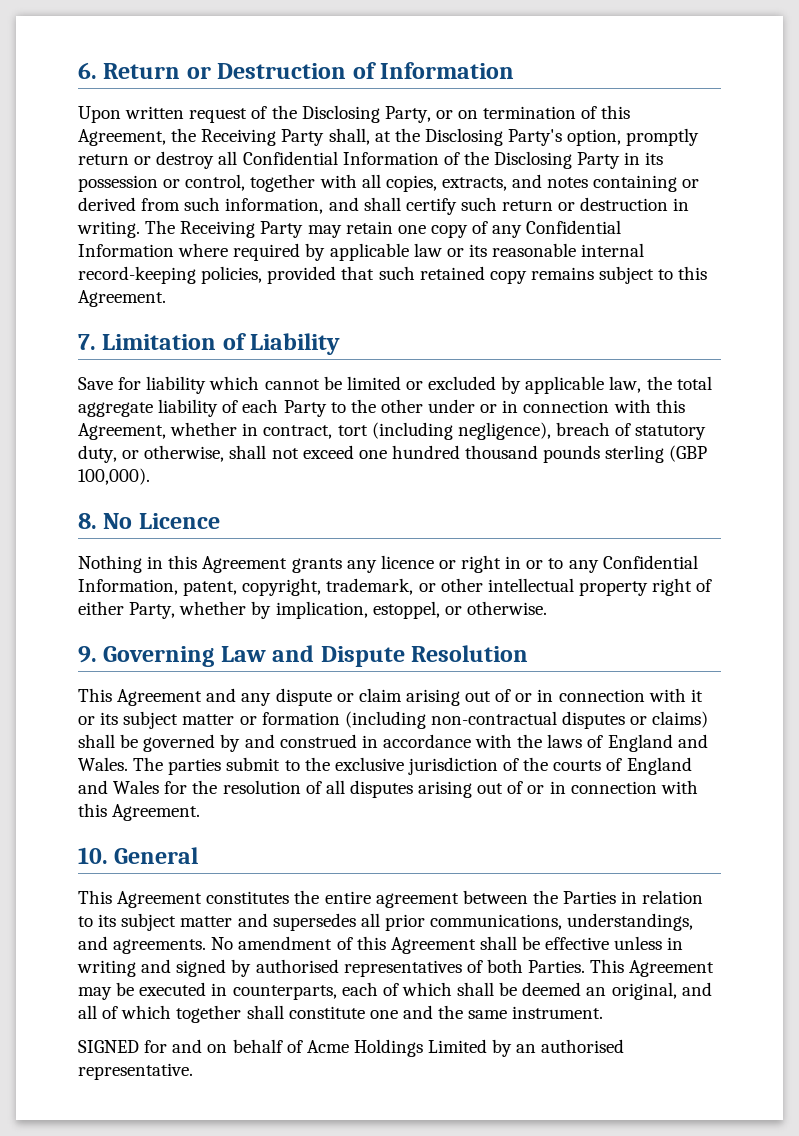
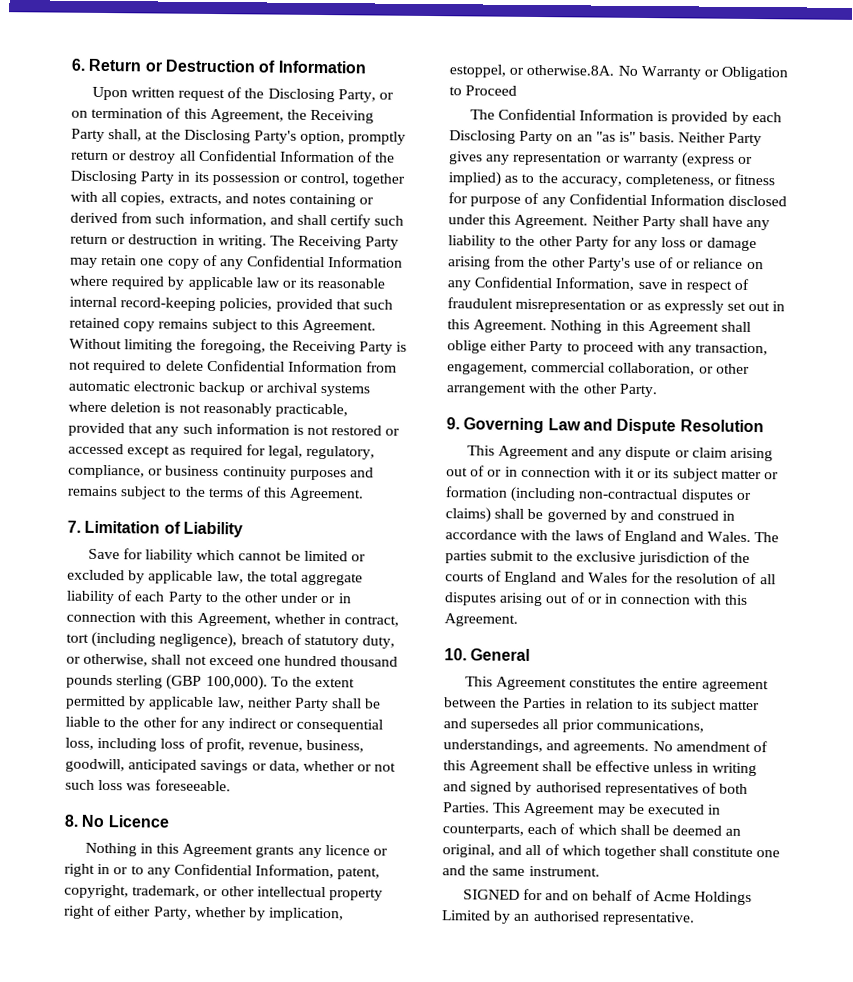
(166, 298) none -> [69,338,408,355] [69,359,398,374] [68,380,370,397] [68,401,348,418] [68,422,401,437] [68,443,376,460] [68,464,374,481] [67,485,365,502] Without limiting the foregoing, the Receiving Party is not required to delete Confidential Information from automatic electronic backup or archival systems where deletion is not reasonably practicable, provided that any such information is not restored or accessed except as required for legal, regulatory, compliance, or business continuity purposes and remains subject to the terms of this Agreement.
(150, 476) none -> [270,676,356,688] [65,695,382,712] [65,716,384,733] [65,737,365,753] [65,758,397,774] [65,779,231,792] To the extent permitted by applicable law, neither Party shall be liable to the other for any indirect or consequential loss, including loss of profit, revenue, business, goodwill, anticipated savings or data, whether or not such loss was foreseeable.
[466,601,547,615] otherwise. -> [526,64,789,81] [449,85,518,96] [469,108,782,125] [449,130,763,147] [449,151,754,168] [448,171,776,188] [448,192,788,208] [448,214,771,231] [448,235,757,252] [448,255,764,271] [447,276,750,293] [447,297,786,314] [447,319,752,335] [447,340,769,356] [447,361,750,376] [446,382,657,398] otherwise.8A. No Warranty or Obligation to Proceed // The Confidential Information is provided by each Disclosing Party on an "as is" basis. Neither Party gives any representation or warranty (express or implied) as to the accuracy, completeness, or fitness for purpose of any Confidential Information disclosed under this Agreement. Neither Party shall have any liability to the other Party for any loss or damage arising from the other Party's use of or reliance on any Confidential Information, save in respect of fraudulent misrepresentation or as expressly set out in this Agreement. Nothing in this Agreement shall oblige either Party to proceed with any transaction, engagement, commercial collaboration, or other arrangement with the other Party.

